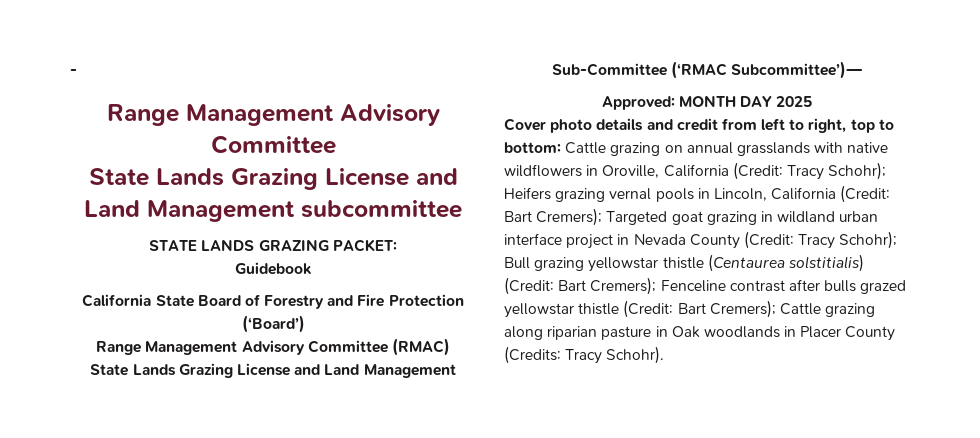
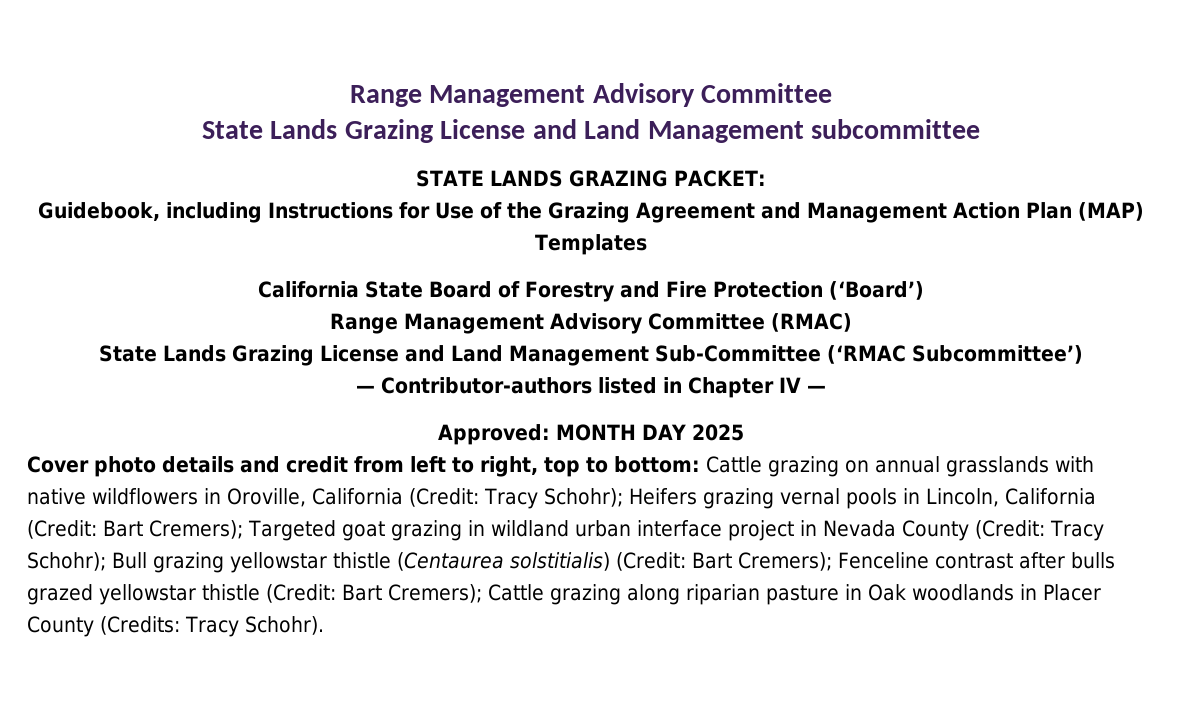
[70,69,77,75] - // -> (349, 96) none
[235,262,312,275] Guidebook -> [38,202,1144,223] [535,234,648,255] Guidebook, including Instructions for Use of the Grazing Agreement and Management Action Plan (MAP) Templates
[731,61,864,79] Subcommittee’)— -> [912,345,1083,364] [356,377,826,398] Subcommittee’) // — Contributor-authors listed in Chapter IV —

